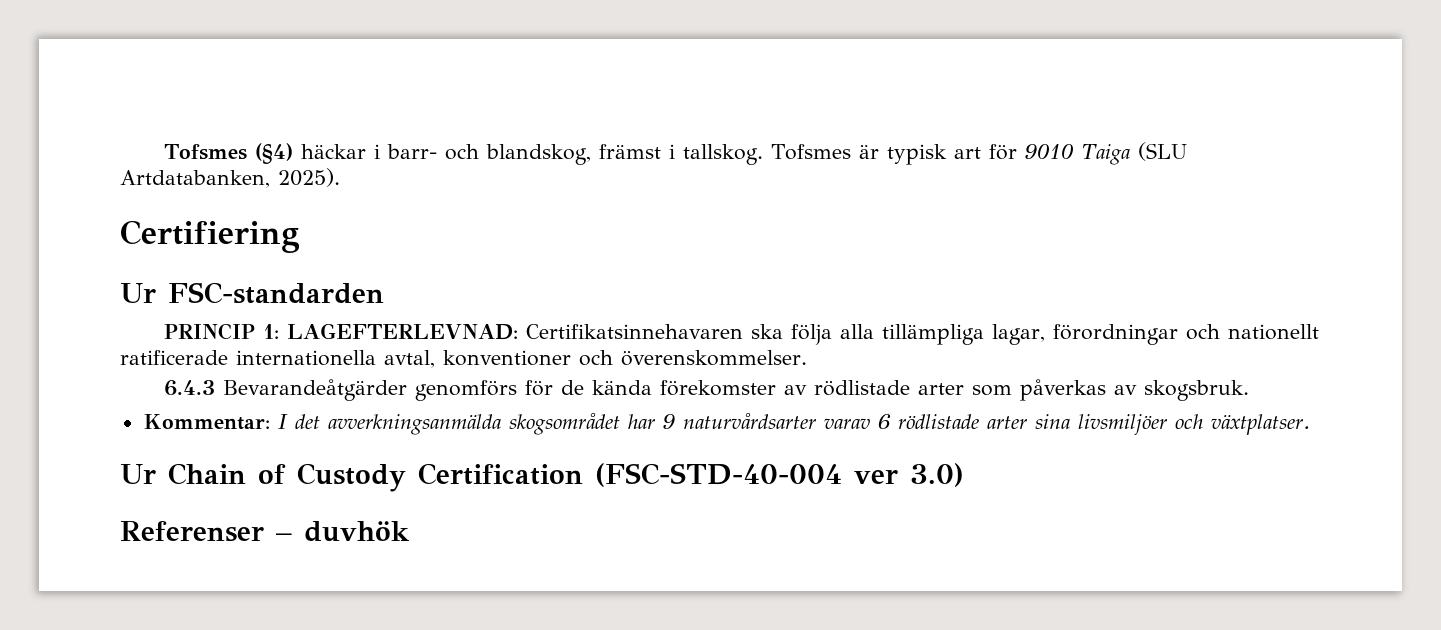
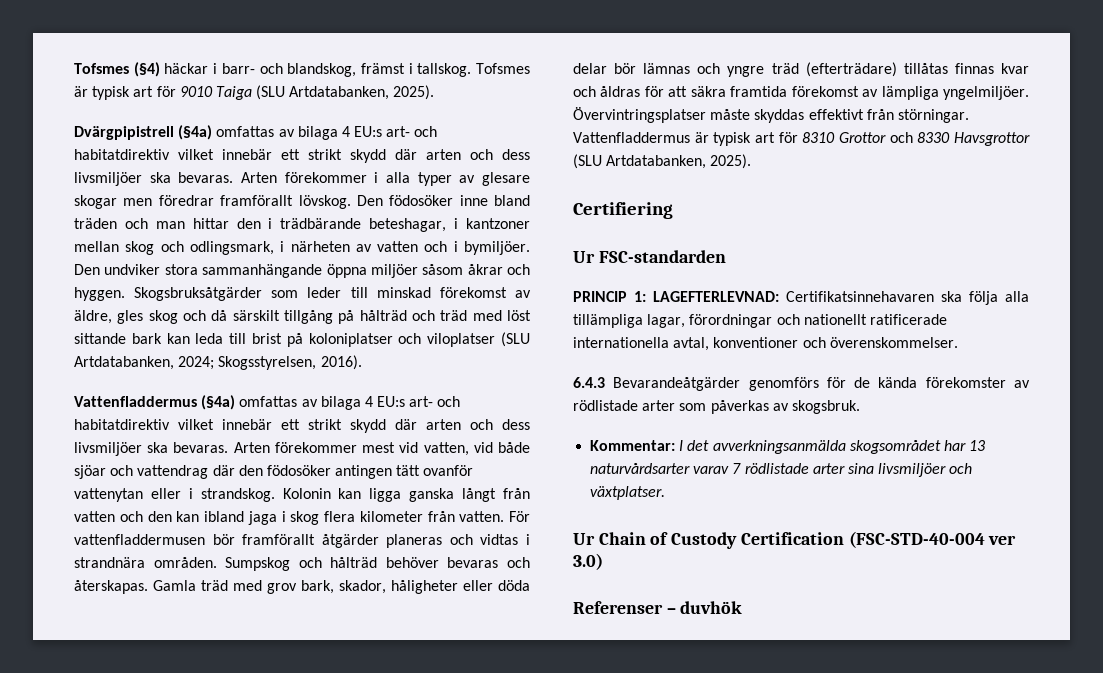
(340, 177) none -> [74,125,438,140] [74,149,530,163] [74,172,530,186] [74,195,530,209] [74,218,530,232] [74,241,530,255] [74,264,530,278] [74,287,532,301] [74,310,531,324] [74,332,530,347] [74,355,362,370] [74,395,461,410] [74,419,530,433] [74,442,530,456] [74,465,474,479] [74,488,531,502] [74,511,530,525] [74,534,530,548] [74,557,530,571] [74,580,530,594] [573,62,1029,77] [573,86,1029,100] [573,107,969,123] [573,132,1030,146] [573,154,752,169] // Dvärgpipistrell (§4a) omfattas av bilaga 4 EU:s art- och habitatdirektiv vilket innebär ett strikt skydd där arten och dess livsmiljöer ska bevaras. Arten förekommer i alla typer av glesare skogar men föredrar framförallt lövskog. Den födosöker inne bland träden och man hittar den i trädbärande beteshagar, i kantzoner mellan skog och odlingsmark, i närheten av vatten och i bymiljöer. Den undviker stora sammanhängande öppna miljöer såsom åkrar och hyggen. Skogsbruksåtgärder som leder till minskad förekomst av äldre, gles skog och då särskilt tillgång på hålträd och träd med löst sittande bark kan leda till brist på koloniplatser och viloplatser (SLU Artdatabanken, 2024; Skogsstyrelsen, 2016). // Vattenfladdermus (§4a) omfattas av bilaga 4 EU:s art- och habitatdirektiv vilket innebär ett strikt skydd där arten och dess livsmiljöer ska bevaras. Arten förekommer mest vid vatten, vid både sjöar och vattendrag där den födosöker antingen tätt ovanför vattenytan eller i strandskog. Kolonin kan ligga ganska långt från vatten och den kan ibland jaga i skog flera kilometer från vatten. För vattenfladdermusen bör framförallt åtgärder planeras och vidtas i strandnära områden. Sumpskog och hålträd behöver bevaras och återskapas. Gamla träd med grov bark, skador, håligheter eller döda delar bör lämnas och yngre träd (efterträdare) tillåtas finnas kvar och åldras för att säkra framtida förekomst av lämpliga yngelmiljöer. Övervintringsplatser måste skyddas effektivt från störningar. Vattenfladdermus är typisk art för 8310 Grottor och 8330 Havsgrottor (SLU Artdatabanken, 2025).
[662,414,675,429] 9 -> [969,440,986,451] 13
[877,414,891,429] 6 -> [732,463,742,474] 7

